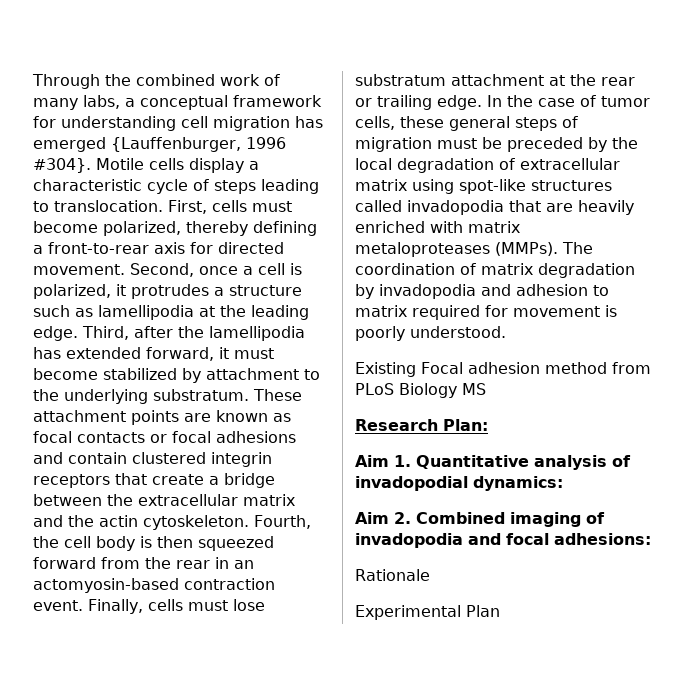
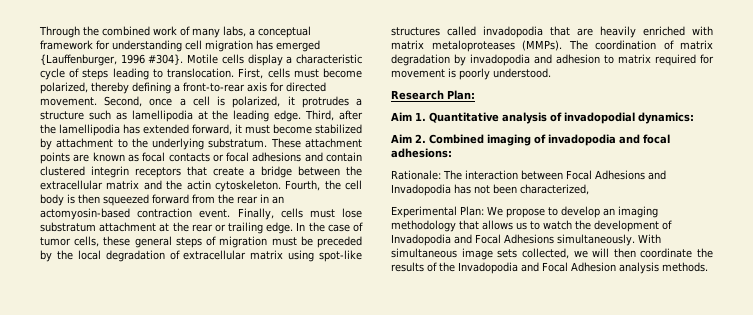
[355,362,651,377] [355,383,486,398] // Existing Focal adhesion method from PLoS Biology MS -> (551, 73) none
[355,569,430,581] [355,605,500,620] Rationale // Experimental Plan -> [391,170,666,180] [391,184,589,196] [391,206,658,218] [391,220,672,232] [391,234,661,246] [391,248,713,260] [391,262,708,274] Rationale: The interaction between Focal Adhesions and Invadopodia has not been characterized, // Experimental Plan: We propose to develop an imaging methodology that allows us to watch the development of Invadopodia and Focal Adhesions simultaneously. With simultaneous image sets collected, we will then coordinate the results of the Invadopodia and Focal Adhesion analysis methods.

